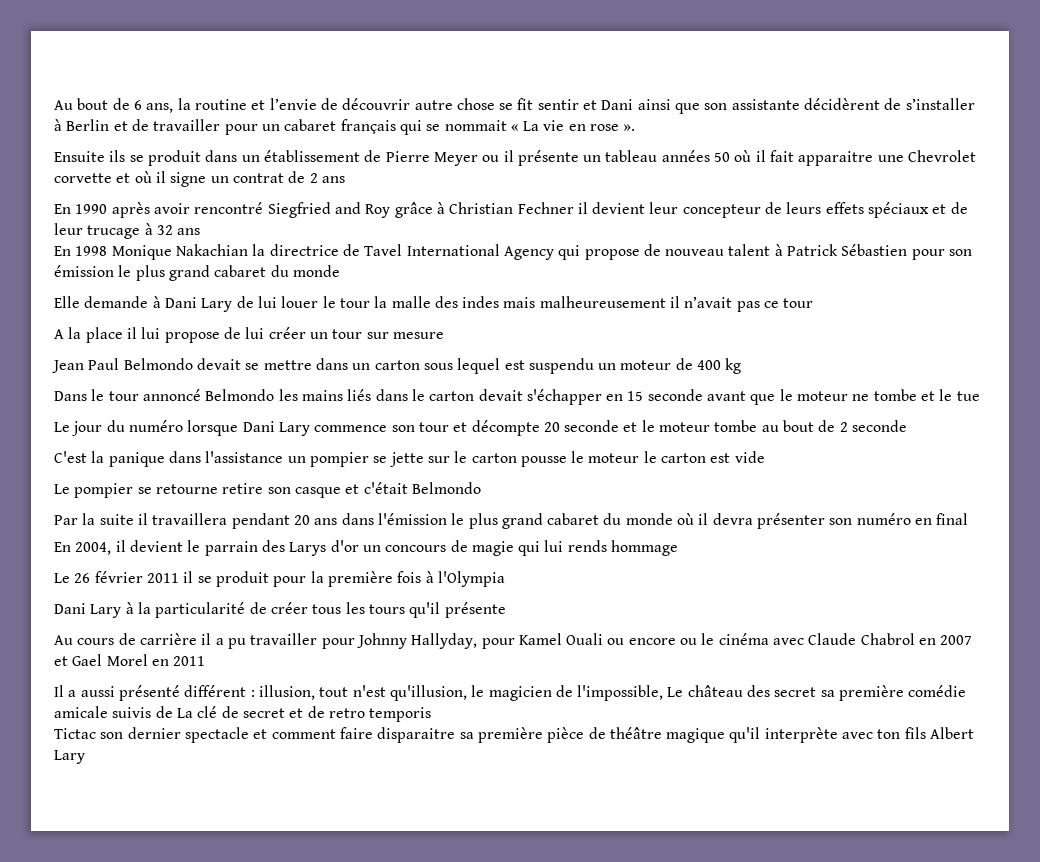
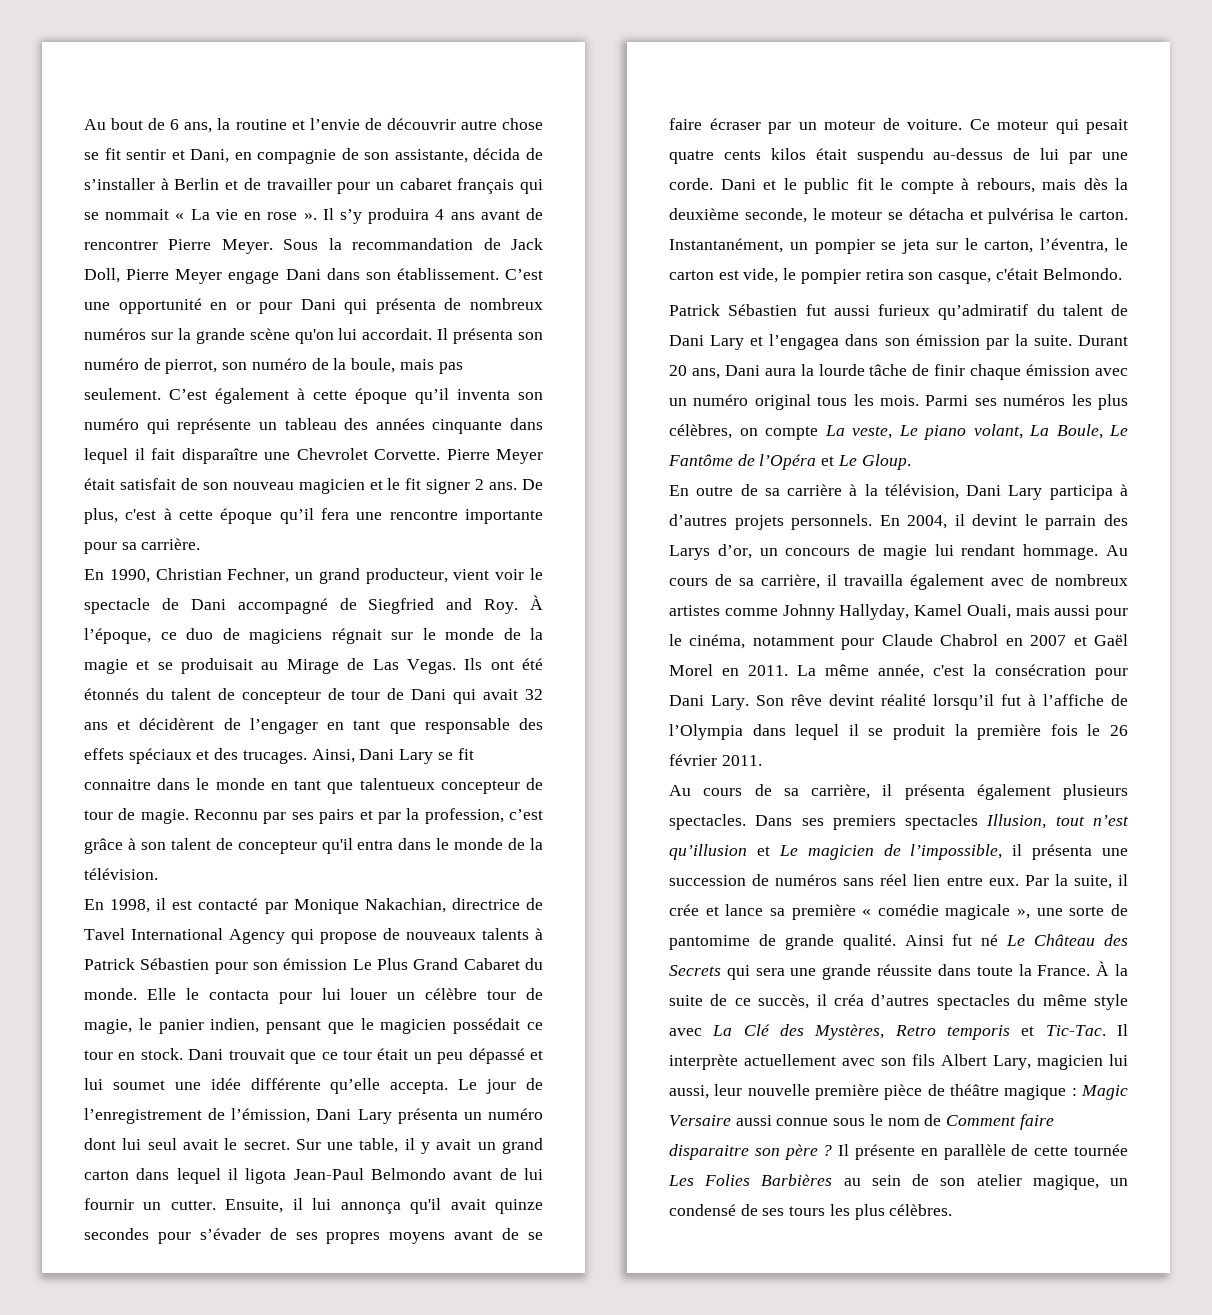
[601,98,881,114] Dani ainsi que son assistante décidèrent -> [190,148,521,164] Dani, en compagnie de son assistante, décida
[54,150,752,166] // Ensuite ils se produit dans un établissement de Pierre Meyer ou il présente un tableau années 50 où -> [322,208,544,224] [84,238,543,254] [84,268,543,284] [84,298,543,314] [84,328,543,344] [84,358,463,374] [84,388,543,404] [84,418,543,434] [84,448,128,464] Il s’y produira 4 ans avant de rencontrer Pierre Meyer. Sous la recommandation de Jack Doll, Pierre Meyer engage Dani dans son établissement. C’est une opportunité en or pour Dani qui présenta de nombreux numéros sur la grande scène qu'on lui accordait. Il présenta son numéro de pierrot, son numéro de la boule, mais pas seulement. C’est également à cette époque qu’il inventa son numéro qui représente un tableau des années cinquante dans lequel
[798,151,874,166] apparaitre -> [181,448,258,464] disparaître
[54,171,345,187] [54,202,968,218] [54,223,201,239] [54,244,266,260] corvette et où il signe un contrat de 2 ans // En 1990 après avoir rencontré Siegfried and Roy grâce à Christian Fechner il devient leur concepteur de leurs effets spéciaux et de leur trucage à 32 ans // En 1998 Monique Nakachian la -> [374,449,543,464] [84,478,544,494] [84,508,543,524] [84,538,201,554] [84,568,543,584] [84,595,543,614] [84,628,543,644] [84,658,543,674] [84,688,544,704] [84,718,543,734] [84,748,474,764] [84,778,543,794] [84,808,543,824] [84,838,544,854] [84,868,158,880] [84,898,446,914] Corvette. Pierre Meyer était satisfait de son nouveau magicien et le fit signer 2 ans. De plus, c'est à cette époque qu’il fera une rencontre importante pour sa carrière. // En 1990, Christian Fechner, un grand producteur, vient voir le spectacle de Dani accompagné de Siegfried and Roy. À l’époque, ce duo de magiciens régnait sur le monde de la magie et se produisait au Mirage de Las Vegas. Ils ont été étonnés du talent de concepteur de tour de Dani qui avait 32 ans et décidèrent de l’engager en tant que responsable des effets spéciaux et des trucages. Ainsi, Dani Lary se fit connaitre dans le monde en tant que talentueux concepteur de tour de magie. Reconnu par ses pairs et par la profession, c’est grâce à son talent de concepteur qu'il entra dans le monde de la télévision. // En 1998, il est contacté par Monique Nakachian,
[665,244,771,256] nouveau talent -> [406,928,529,940] nouveaux talents
[118,265,340,281] [54,296,814,312] [54,327,444,343] [52,358,742,374] [54,389,980,405] [54,420,908,436] [54,451,284,467] le plus grand cabaret du monde // Elle demande à Dani Lary de lui louer le tour la malle des indes mais malheureusement il n’avait pas ce tour // A la place il lui propose de lui créer un tour sur mesure // Jean Paul Belmondo devait se mettre dans un carton sous lequel est suspendu un moteur de 400 kg // Dans le tour annoncé Belmondo les mains liés dans le carton devait s'échapper en 15 seconde avant que le moteur ne tombe et le tue // Le jour du numéro lorsque Dani Lary commence son tour et décompte 20 seconde et le moteur tombe au bout de 2 seconde // C'est la panique dans l'assistance -> [352,958,543,970] [84,988,543,1004] [84,1018,543,1034] [84,1048,543,1064] [84,1078,544,1094] [84,1108,544,1124] [84,1138,544,1154] [84,1168,543,1184] [84,1198,543,1214] [84,1228,544,1244] [669,118,1128,134] [669,148,1128,164] [669,178,1128,194] [669,208,1128,224] [669,238,783,253] Le Plus Grand Cabaret du monde. Elle le contacta pour lui louer un célèbre tour de magie, le panier indien, pensant que le magicien possédait ce tour en stock. Dani trouvait que ce tour était un peu dépassé et lui soumet une idée différente qu’elle accepta. Le jour de l’enregistrement de l’émission, Dani Lary présenta un numéro dont lui seul avait le secret. Sur une table, il y avait un grand carton dans lequel il ligota Jean-Paul Belmondo avant de lui fournir un cutter. Ensuite, il lui annonça qu'il avait quinze secondes pour s’évader de ses propres moyens avant de se faire écraser par un moteur de voiture. Ce moteur qui pesait quatre cents kilos était suspendu au-dessus de lui par une corde. Dani et le public fit le compte à rebours, mais dès la deuxième seconde, le moteur se détacha et pulvérisa le carton. Instantanément,
[389,451,765,467] [54,482,481,498] [54,513,969,529] jette sur le carton pousse le moteur le carton est vide // Le pompier se retourne retire son casque et c'était Belmondo // Par la suite il travaillera pendant 20 ans dans l'émission le plus grand cabaret du monde où il devra présenter son numéro en final // -> [902,238,1128,254] [669,268,1122,284] [669,304,1128,320] [669,334,1128,350] [669,364,1128,380] [669,394,1128,410] [669,424,1128,440] [668,454,911,470] [669,484,1128,500] [669,514,873,530] jeta sur le carton, l’éventra, le carton est vide, le pompier retira son casque, c'était Belmondo. // Patrick Sébastien fut aussi furieux qu’admiratif du talent de Dani Lary et l’engagea dans son émission par la suite. Durant 20 ans, Dani aura la lourde tâche de finir chaque émission avec un numéro original tous les mois. Parmi ses numéros les plus célèbres, on compte La veste, Le piano volant, La Boule, Le Fantôme de l’Opéra et Le Gloup. // En outre de sa carrière à la télévision, Dani Lary participa à d’autres projets personnels.
[129,540,183,552] devient -> [972,514,1018,526] devint
[330,540,359,552] d'or -> [717,544,752,559] d’or,
[518,540,679,556] [54,571,505,587] [54,602,506,618] [54,633,805,649] qui lui rends hommage // Le 26 février 2011 il se produit pour la première fois à l'Olympia // Dani Lary à la particularité de créer tous les tours qu'il présente // Au cours de carrière il a pu travailler pour Johnny Hallyday, pour Kamel Ouali ou encore ou le cinéma avec -> [934,544,1128,560] [669,574,1128,590] [669,604,1128,620] [669,634,875,650] lui rendant hommage. Au cours de sa carrière, il travailla également avec de nombreux artistes comme Johnny Hallyday, Kamel Ouali, mais aussi pour le cinéma, notamment pour
[72,654,103,666] Gael -> [1094,634,1128,646] Gaël
[173,656,206,666] [54,685,967,701] [54,706,432,722] [54,727,474,743] 2011 // Il a aussi présenté différent : illusion, tout n'est qu'illusion, le magicien de l'impossible, Le château des secret sa première comédie amicale suivis de La clé de secret et de retro temporis // Tictac son dernier spectacle et comment faire disparaitre sa -> [748,664,1128,680] [669,694,1128,710] [669,724,1128,740] [669,754,762,766] [669,784,1128,800] [669,814,1129,830] [669,844,1128,860] [669,874,1128,889] [669,904,1128,920] [669,934,1128,950] [669,961,1128,980] [669,994,1128,1010] [669,1024,1128,1040] [669,1054,1128,1070] [669,1084,810,1099] 2011. La même année, c'est la consécration pour Dani Lary. Son rêve devint réalité lorsqu’il fut à l’affiche de l’Olympia dans lequel il se produit la première fois le 26 février 2011. // Au cours de sa carrière, il présenta également plusieurs spectacles. Dans ses premiers spectacles Illusion, tout n’est qu’illusion et Le magicien de l’impossible, il présenta une succession de numéros sans réel lien entre eux. Par la suite, il crée et lance sa première « comédie magicale », une sorte de pantomime de grande qualité. Ainsi fut né Le Château des Secrets qui sera une grande réussite dans toute la France. À la suite de ce succès, il créa d’autres spectacles du même style avec La Clé des Mystères, Retro temporis et Tic-Tac. Il interprète actuellement avec son fils Albert Lary, magicien lui aussi, leur nouvelle
[729,727,975,743] [54,750,85,764] qu'il interprète avec ton fils Albert Lary -> [1071,1085,1128,1100] [669,1114,1054,1130] [669,1144,1128,1160] [668,1174,1128,1190] [669,1204,953,1220] : Magic Versaire aussi connue sous le nom de Comment faire disparaitre son père ? Il présente en parallèle de cette tournée Les Folies Barbières au sein de son atelier magique, un condensé de ses tours les plus célèbres.

